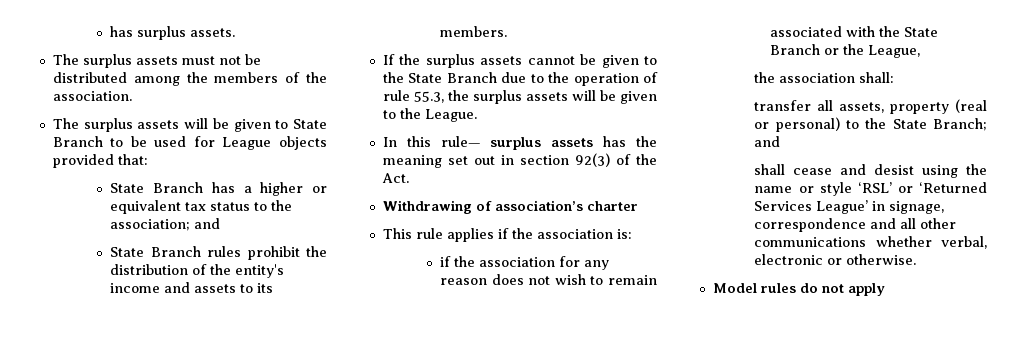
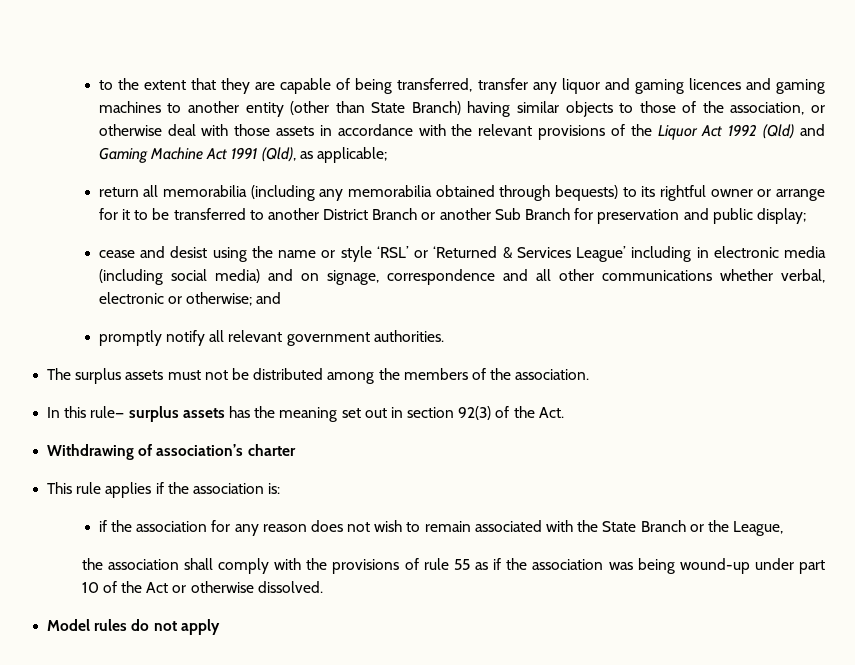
[110,26,236,40] has surplus assets. -> [98,78,826,94] [98,101,825,117] [98,124,826,140] [98,147,387,163] [98,185,826,201] [98,208,806,224] [98,246,827,262] [98,269,825,285] [98,292,282,306] [98,330,444,346] to the extent that they are capable of being transferred, transfer any liquor and gaming licences and gaming machines to another entity (other than State Branch) having similar objects to those of the association, or otherwise deal with those assets in accordance with the relevant provisions of the Liquor Act 1992 (Qld) and Gaming Machine Act 1991 (Qld), as applicable; // return all memorabilia (including any memorabilia obtained through bequests) to its rightful owner or arrange for it to be transferred to another District Branch or another Sub Branch for preservation and public display; // cease and desist using the name or style ‘RSL’ or ‘Returned & Services League’ including in electronic media (including social media) and on signage, correspondence and all other communications whether verbal, electronic or otherwise; and // promptly notify all relevant government authorities.
[52,118,327,132] [52,136,327,150] [52,154,148,168] [110,182,328,196] [110,200,293,214] [110,218,221,231] [110,246,327,260] [110,264,285,278] [110,282,274,293] [440,26,508,37] [382,54,657,68] [382,72,658,86] [382,90,657,104] [382,108,477,122] // The surplus assets will be given to State Branch to be used for League objects provided that: // State Branch has a higher or equivalent tax status to the association; and // State Branch rules prohibit the distribution of the entity's income and assets to its members. // If the surplus assets cannot be given to the State Branch due to the operation of rule 55.3, the surplus assets will be given to the League. -> (590, 374) none
[859,72,895,83] [754,99,987,114] [754,117,987,132] [754,136,781,147] [754,164,987,178] [754,182,987,196] [754,200,945,214] [754,218,957,232] [754,236,987,249] [754,254,917,265] shall: // transfer all assets, property (real or personal) to the State Branch; and // shall cease and desist using the name or style ‘RSL’ or ‘Returned Services League’ in signage, correspondence and all other communications whether verbal, electronic or otherwise. -> [183,558,826,574] [81,581,323,593] shall comply with the provisions of rule 55 as if the association was being wound-up under part 10 of the Act or otherwise dissolved.

